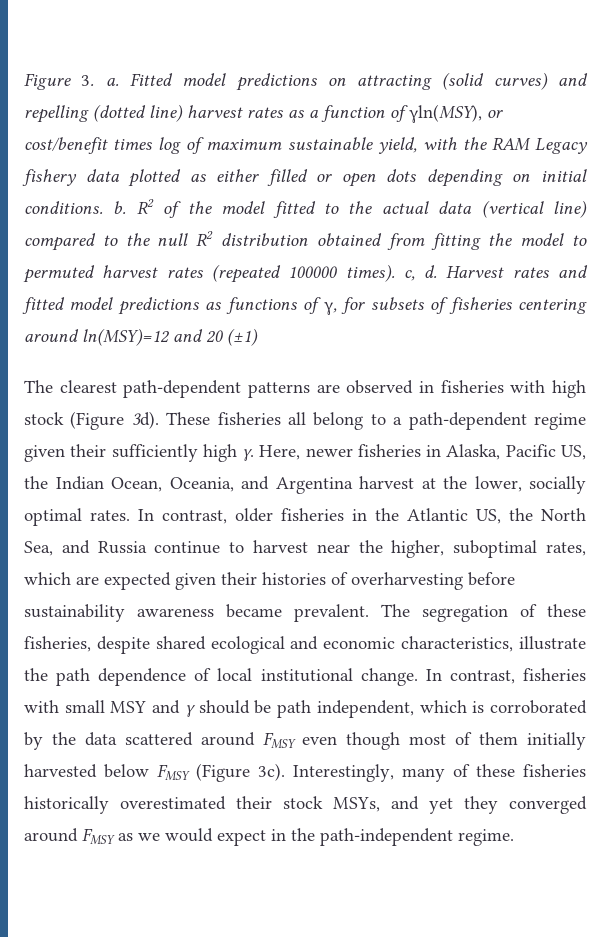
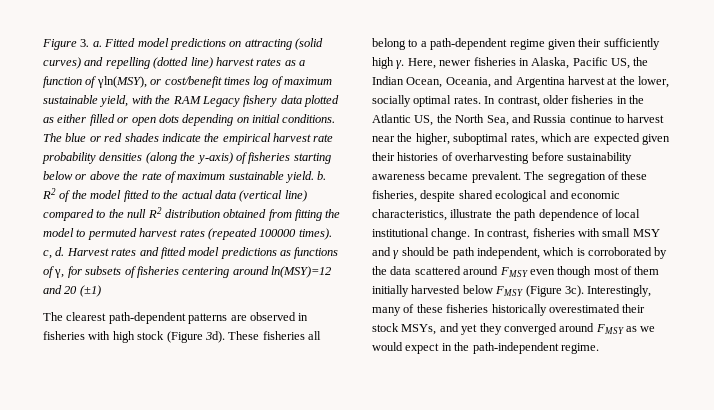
(103, 207) none -> [43,133,334,145] [42,152,331,164] [43,171,314,183] The blue or red shades indicate the empirical harvest rate probability densities (along the y-axis) of fisheries starting below or above the rate of maximum sustainable yield.

